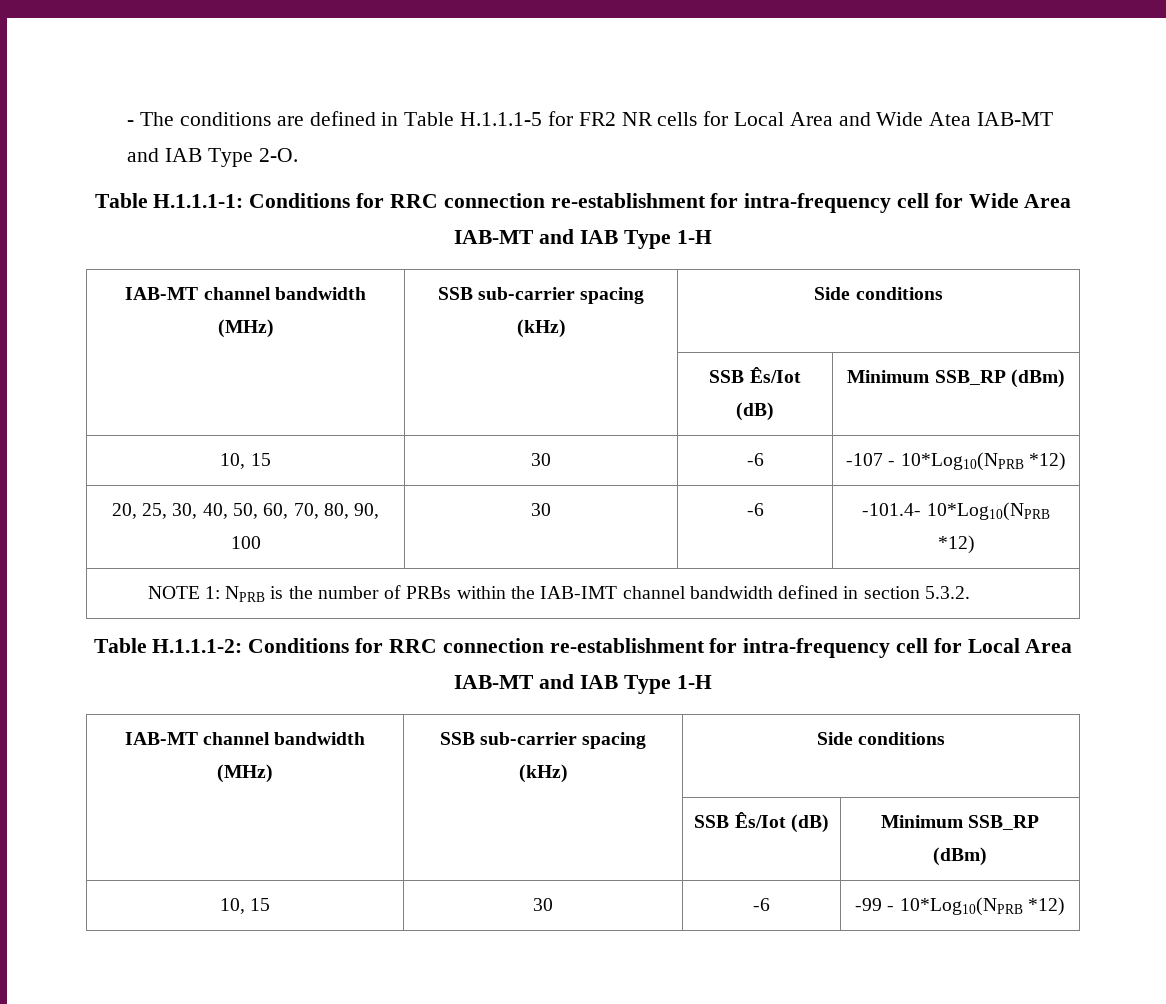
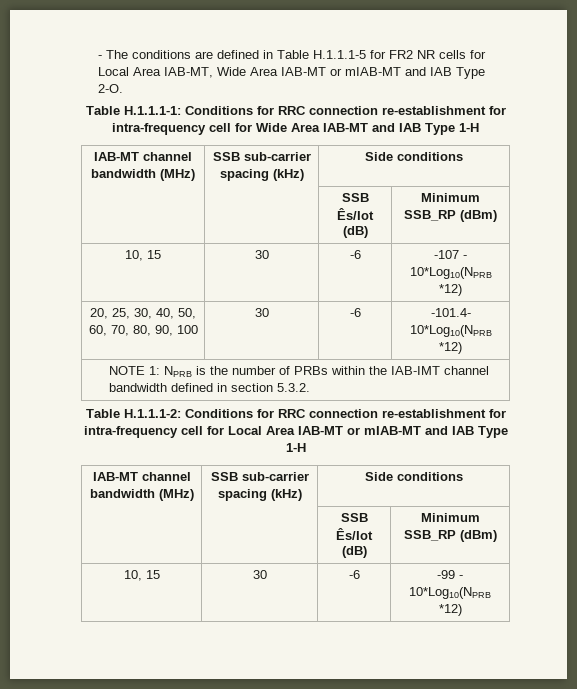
[838,112,1053,126] and Wide Atea IAB-MT -> [164,67,402,78] IAB-MT, Wide Area IAB-MT or mIAB-MT
(535, 682) none -> [346,426,421,435] or mIAB-MT

